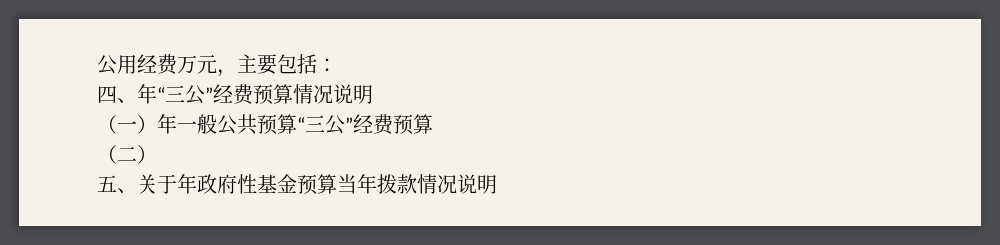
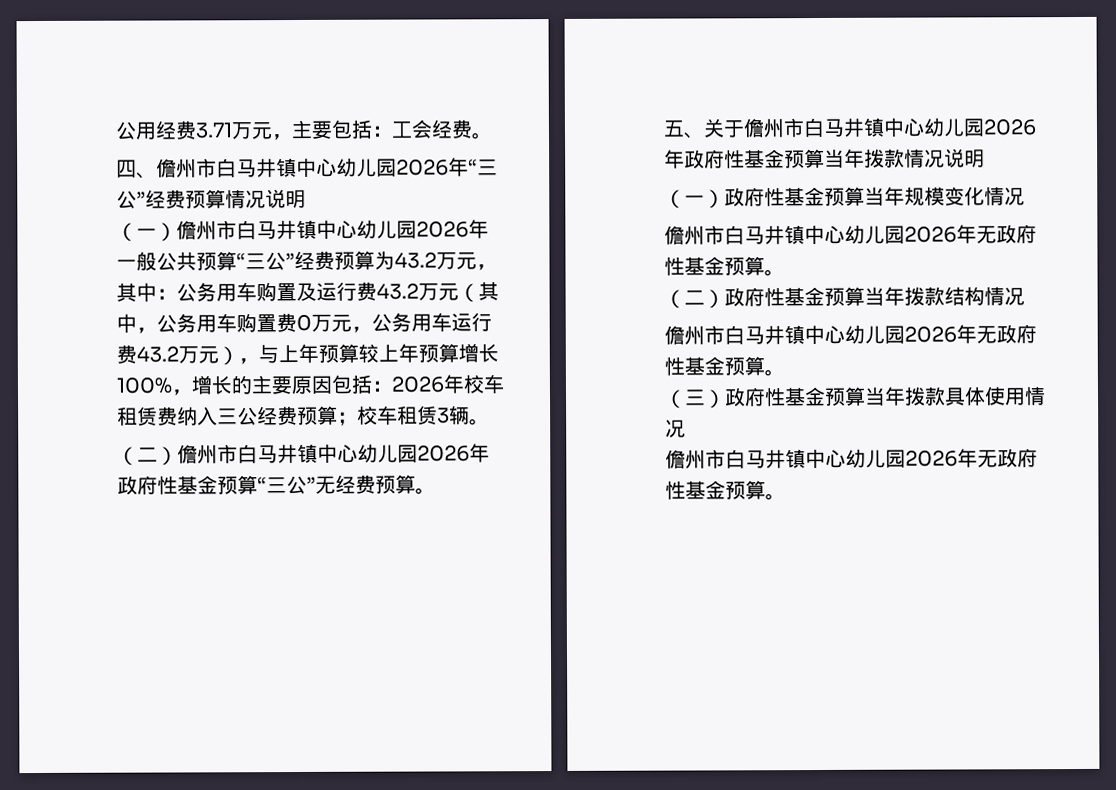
(178, 64) none -> [195,122,233,139] 3.71
(337, 65) none -> [391,119,493,140] 工会经费。
(137, 100) none -> [156,157,449,179] 儋州市白马井镇中心幼儿园2026
(157, 124) none -> [176,219,469,241] 儋州市白马井镇中心幼儿园2026
[97,145,157,164] [97,174,177,194] // （二） // 五、关于 -> [374,250,497,271] [116,281,499,303] [116,312,492,334] [116,343,499,366] [116,374,504,396] [117,405,490,426] [117,443,490,466] [117,474,436,495] [663,117,1037,139] 为43.2万元，其中：公务用车购置及运行费43.2万元（其中，公务用车购置费0万元，公务用车运行费43.2万元），与上年预算较上年预算增长100%，增长的主要原因包括：2026年校车租赁费纳入三公经费预算；校车租赁3辆。 // （二）儋州市白马井镇中心幼儿园2026年政府性基金预算“三公”无经费预算。 // 五、关于儋州市白马井镇中心幼儿园2026
(497, 184) none -> [664,186,1025,209] [664,224,1037,246] [664,256,785,277] [664,286,1025,309] [664,324,1037,346] [664,356,785,377] [664,386,1046,409] [665,419,686,438] [665,448,1038,470] [665,480,786,501] // （一）政府性基金预算当年规模变化情况 // 儋州市白马井镇中心幼儿园2026年无政府性基金预算。 // （二）政府性基金预算当年拨款结构情况 // 儋州市白马井镇中心幼儿园2026年无政府性基金预算。 // （三）政府性基金预算当年拨款具体使用情况 // 儋州市白马井镇中心幼儿园2026年无政府性基金预算。

